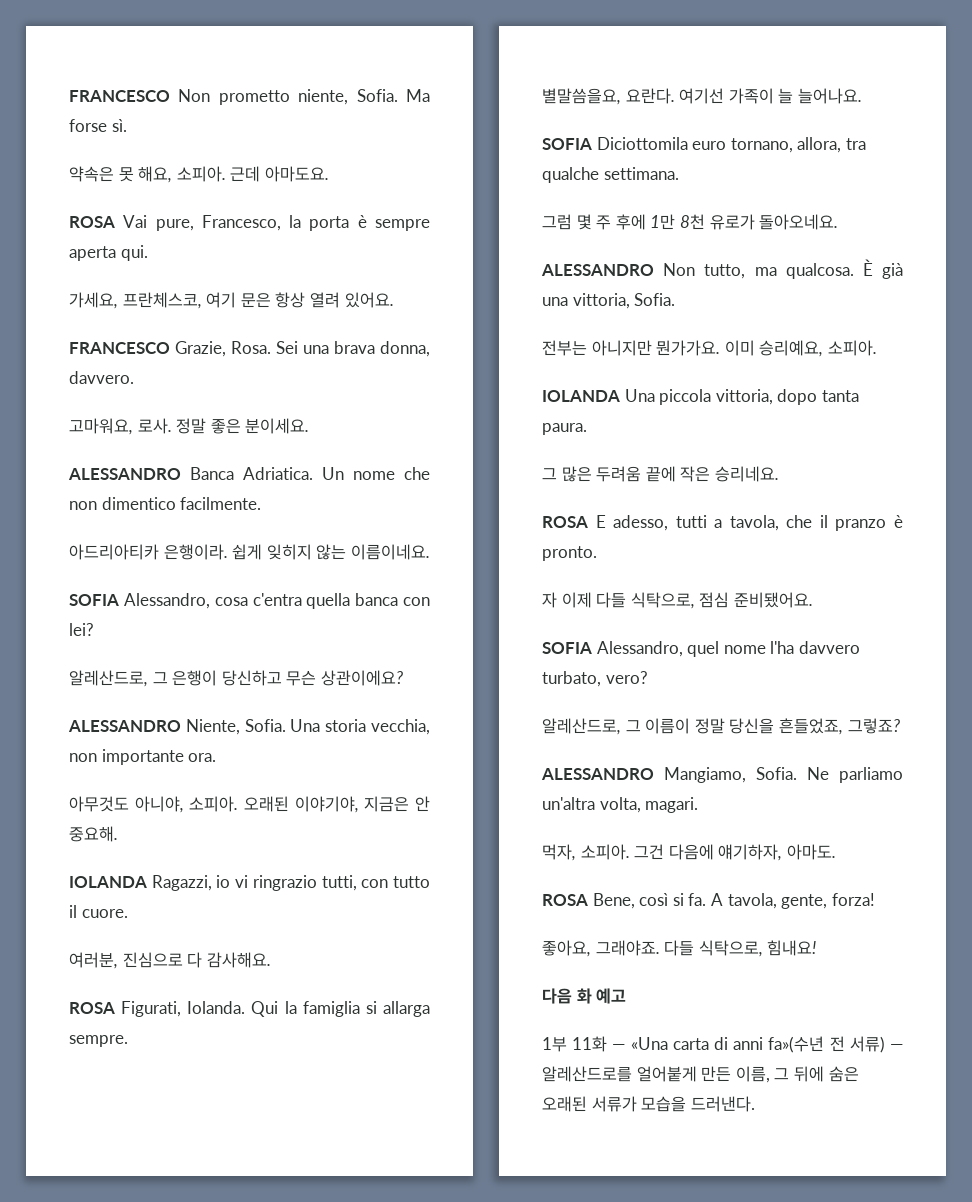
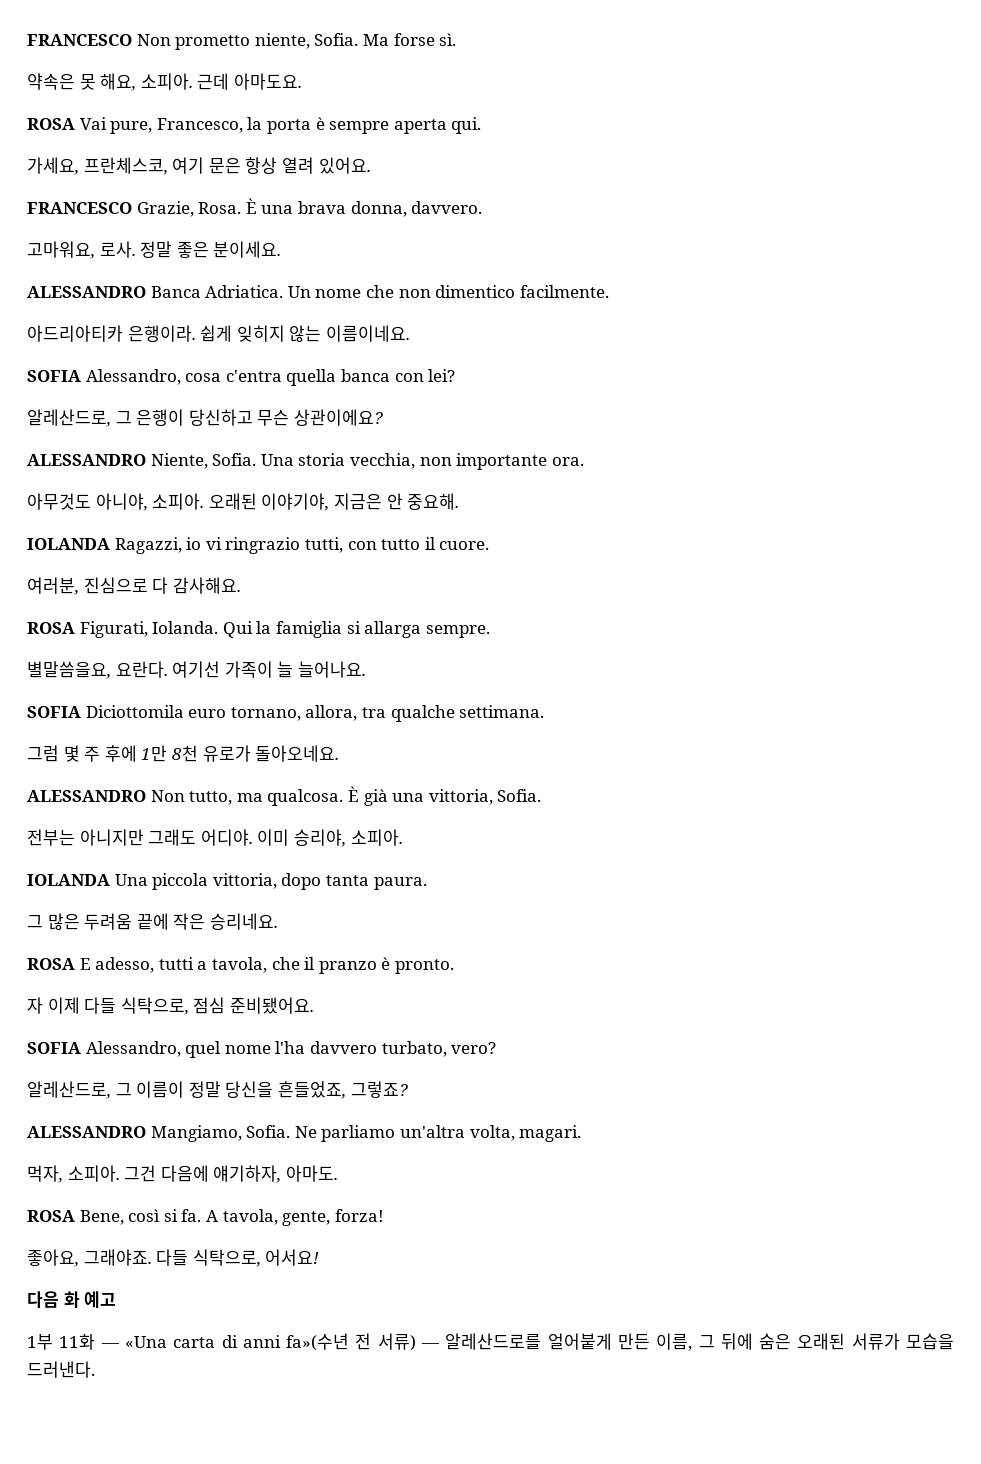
[276,341,298,354] Sei -> [245,198,257,214] È
[656,340,824,357] 뭔가가요. 이미 승리예요, -> [148,829,346,847] 그래도 어디야. 이미 승리야,
[767,940,817,956] 힘내요! -> [265,1249,320,1266] 어서요!

